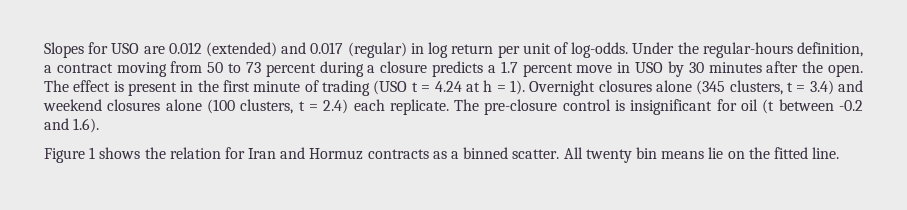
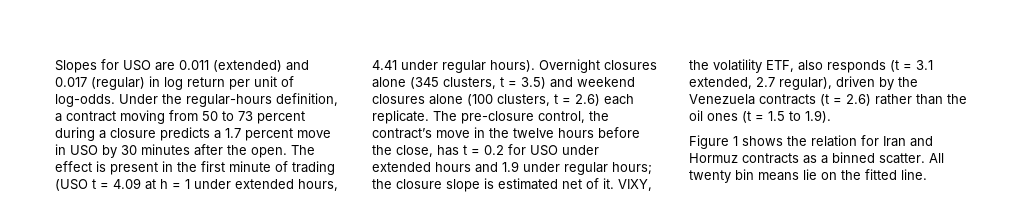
[168,42,202,54] 0.012 -> [179,60,209,70] 0.011
[434,81,462,92] 4.24 -> [113,178,141,189] 4.09
[509,80,525,95] 1). -> [185,179,338,191] [372,60,535,73] 1 under extended hours, 4.41 under regular hours).
[809,80,834,95] 3.4) -> [521,77,546,89] 3.5)
[323,99,349,114] 2.4) -> [575,94,600,106] 2.6)
[562,99,863,115] [44,118,100,133] control is insignificant for oil (t between -0.2 and 1.6). -> [538,111,609,123] [372,127,640,139] [372,144,599,157] [372,161,652,175] [372,178,652,192] [689,59,933,73] [689,76,918,90] [689,94,967,106] [689,110,831,123] control, the contract’s move in the twelve hours before the close, has t = 0.2 for USO under extended hours and 1.9 under regular hours; the closure slope is estimated net of it. VIXY, the volatility ETF, also responds (t = 3.1 extended, 2.7 regular), driven by the Venezuela contracts (t = 2.6) rather than the oil ones (t = 1.5 to 1.9).

